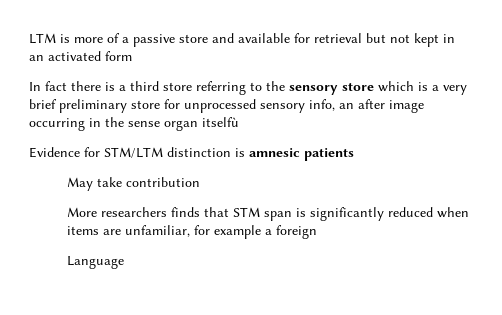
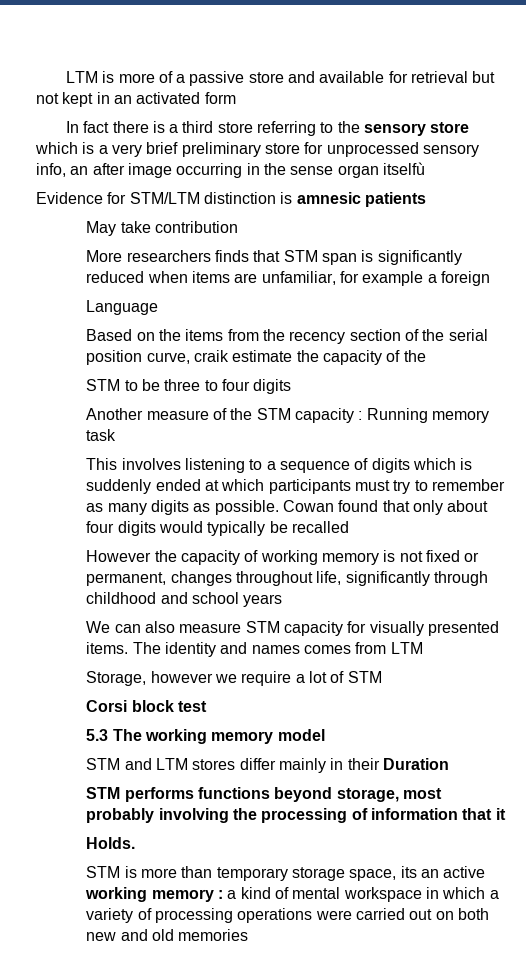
(124, 262) none -> [86,329,488,344] [86,350,426,365] [86,379,292,394] [86,408,489,423] [86,429,117,441] [86,458,473,473] [86,479,505,494] [86,500,489,515] [86,521,349,536] [86,550,480,565] [86,571,488,586] [86,592,283,607] [86,621,499,636] [86,642,423,657] [86,671,382,686] [86,700,207,712] [86,729,325,744] [86,758,449,773] [86,787,442,802] [86,808,506,823] [86,837,136,849] [86,866,486,881] [85,887,499,902] [86,908,489,923] [86,929,249,941] // Based on the items from the recency section of the serial position curve, craik estimate the capacity of the // STM to be three to four digits // Another measure of the STM capacity : Running memory task // This involves listening to a sequence of digits which is suddenly ended at which participants must try to remember as many digits as possible. Cowan found that only about four digits would typically be recalled // However the capacity of working memory is not fixed or permanent, changes throughout life, significantly through childhood and school years // We can also measure STM capacity for visually presented items. The identity and names comes from LTM // Storage, however we require a lot of STM // Corsi block test // 5.3 The working memory model // STM and LTM stores differ mainly in their Duration // STM performs functions beyond storage, most probably involving the processing of information that it // Holds. // STM is more than temporary storage space, its an active working memory : a kind of mental workspace in which a variety of processing operations were carried out on both new and old memories

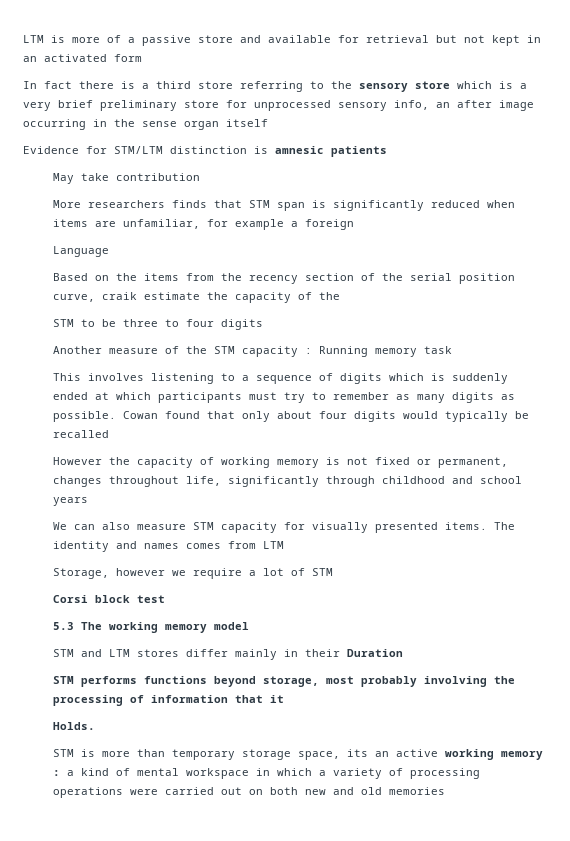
[382,162,425,175] itselfù -> [226,119,268,127] itself

